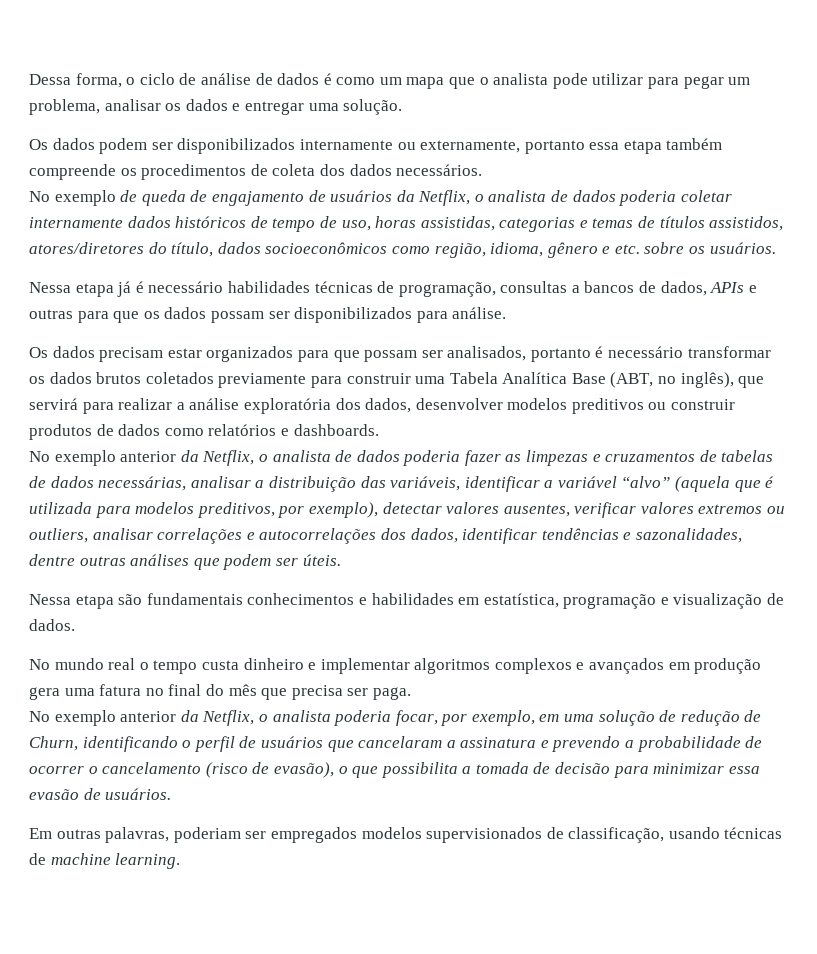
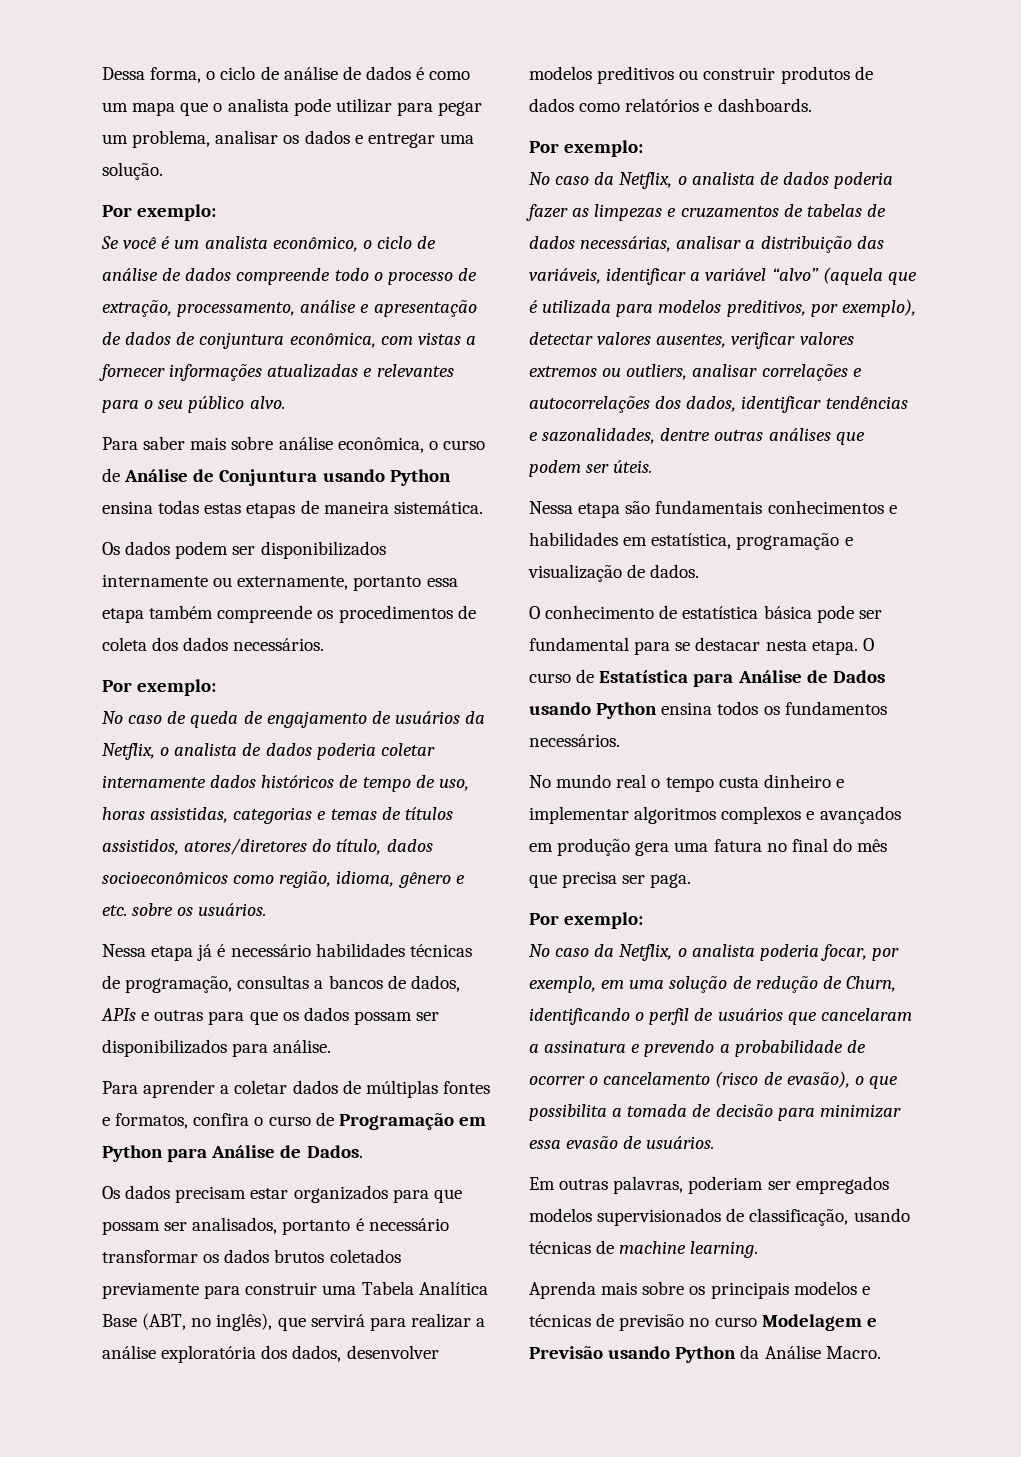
(403, 107) none -> [102,204,217,221] [101,236,437,252] [102,268,477,285] [102,299,477,317] [102,332,476,349] [99,363,454,381] [102,396,285,413] [102,436,485,453] [102,468,451,486] [102,500,483,518] // Por exemplo: // Se você é um analista econômico, o ciclo de análise de dados compreende todo o processo de extração, processamento, análise e apresentação de dados de conjuntura econômica, com vistas a fornecer informações atualizadas e relevantes para o seu público alvo. // Para saber mais sobre análise econômica, o curso de Análise de Conjuntura usando Python ensina todas estas etapas de maneira sistemática.
[29,190,116,206] // No exemplo -> [102,679,217,696] [102,711,163,724] // Por exemplo: // No caso
(507, 313) none -> [102,1080,490,1098] [102,1112,486,1130] [102,1145,363,1162] // Para aprender a coletar dados de múltiplas fontes e formatos, confira o curso de Programação em Python para Análise de Dados.
[29,450,177,466] // No exemplo anterior -> [529,140,644,157] [529,172,590,185] // Por exemplo: // No caso
(75, 625) none -> [529,605,882,623] [529,637,874,655] [529,669,885,687] [529,701,887,719] [529,734,620,747] // O conhecimento de estatística básica pode ser fundamental para se destacar nesta etapa. O curso de Estatística para Análise de Dados usando Python ensina todos os fundamentos necessários.
[29,710,177,726] // No exemplo anterior -> [529,912,644,929] [529,944,590,957] // Por exemplo: // No caso
(181, 861) none -> [529,1281,870,1299] [529,1313,877,1331] [529,1345,881,1363] // Aprenda mais sobre os principais modelos e técnicas de previsão no curso Modelagem e Previsão usando Python da Análise Macro.

